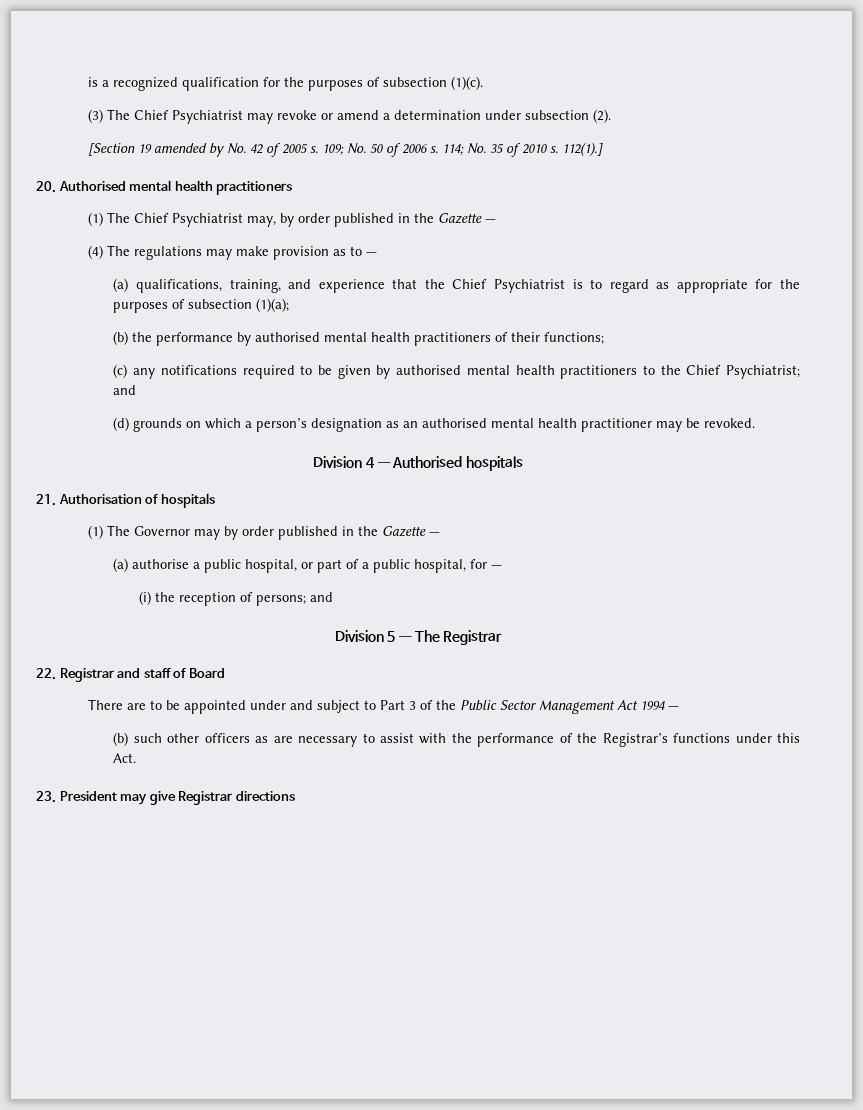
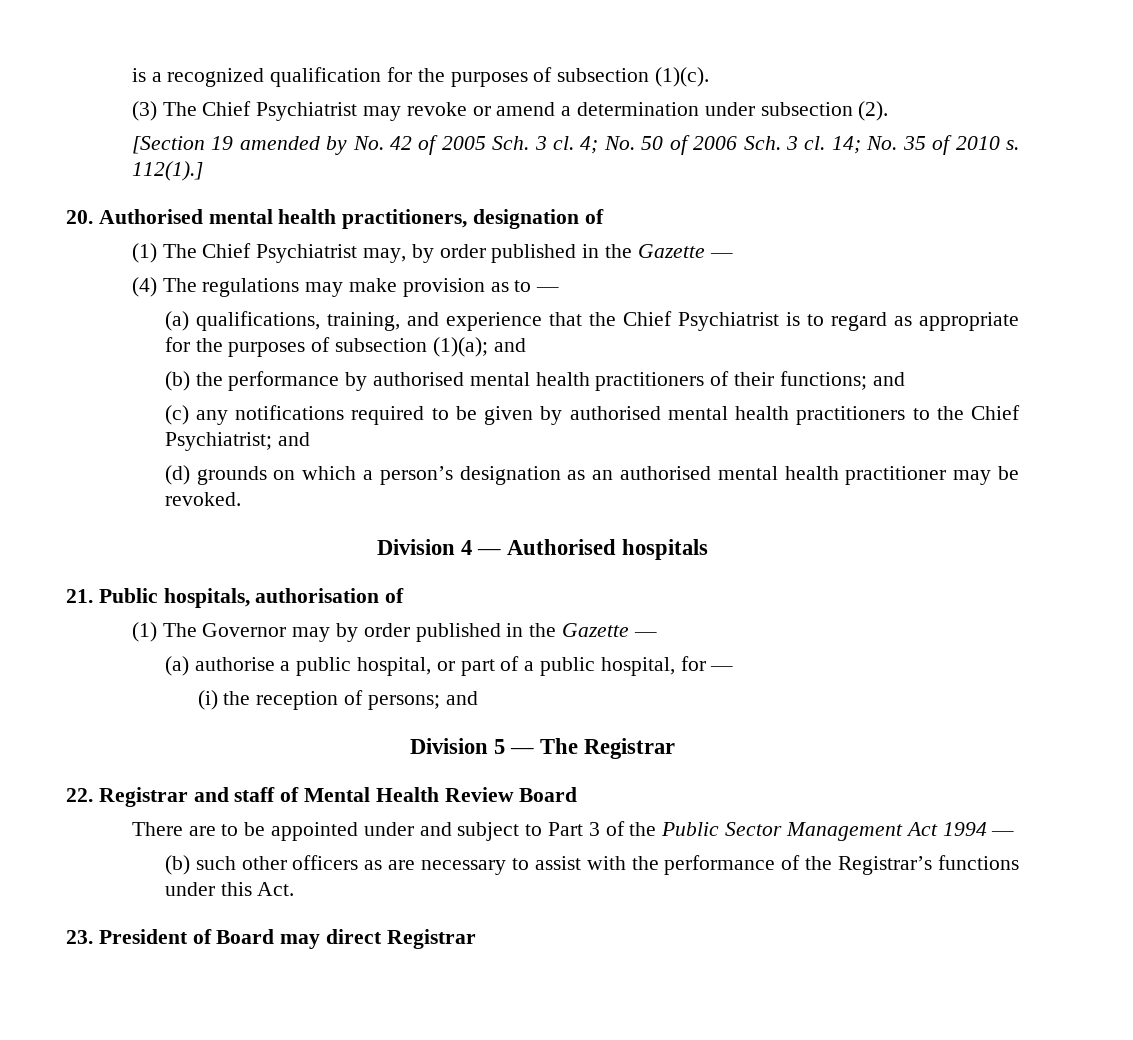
[309,143,464,157] s. 109; No. 50 of 2006 s. 114; -> [492,135,861,155] Sch. 3 cl. 4; No. 50 of 2006 Sch. 3 cl. 14;
[216,181,293,195] practitioners -> [342,209,604,229] practitioners, designation of
(290, 305) none -> [493,338,526,352] and
(605, 338) none -> [872,372,905,386] and
[58,493,215,508] Authorisation of hospitals -> [98,588,405,608] Public hospitals, authorisation of
(187, 673) none -> [304,787,514,802] Mental Health Review
[120,791,295,805] may give Registrar directions -> [192,929,476,949] of Board may direct Registrar

